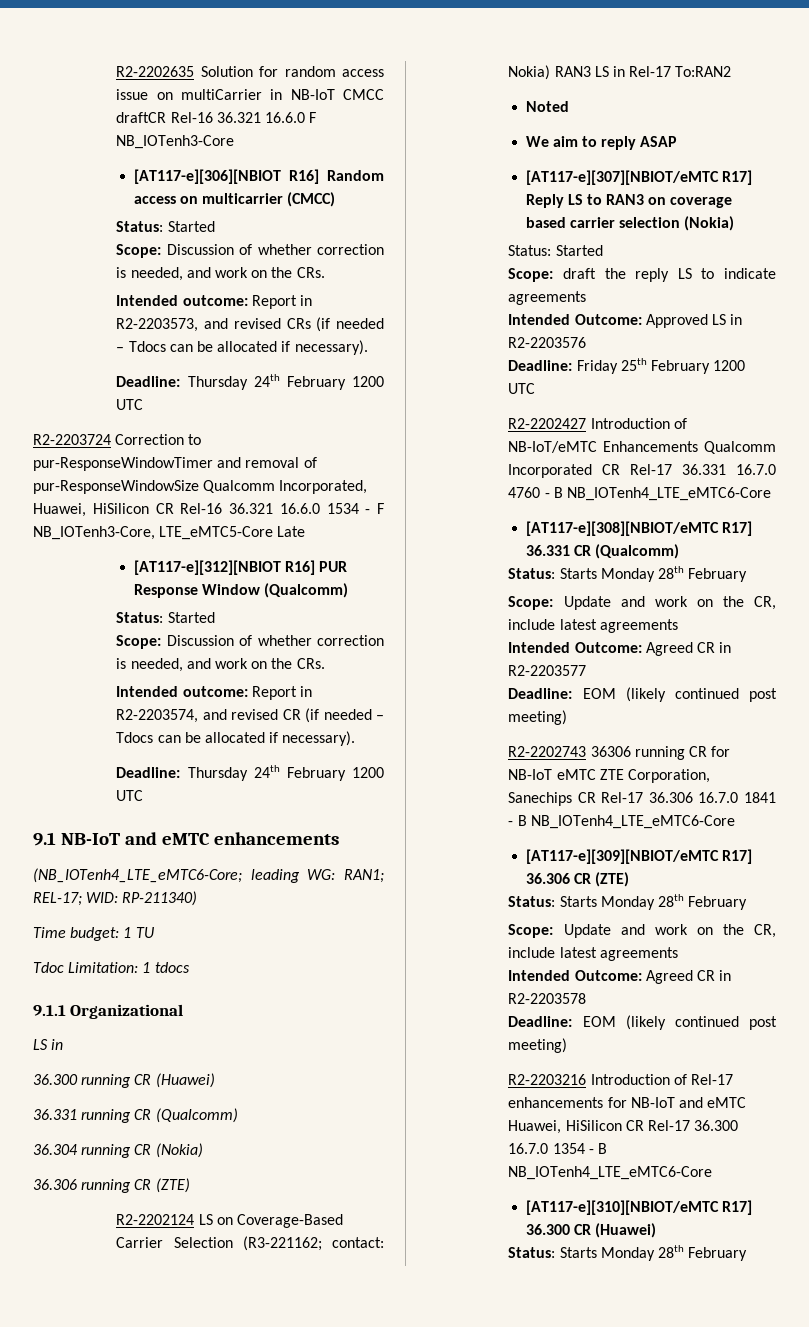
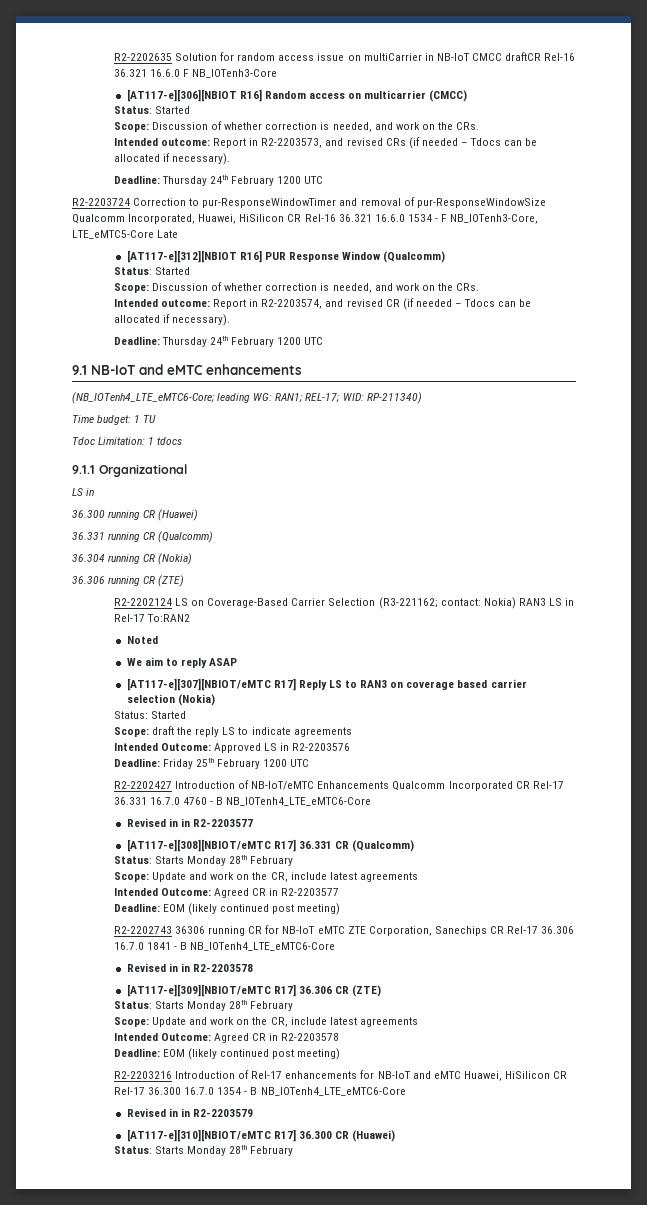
(772, 494) none -> [126,818,253,827] // Revised in in R2-2203577
(735, 822) none -> [126,963,253,972] // Revised in in R2-2203578
(713, 1173) none -> [126,1108,253,1117] // Revised in in R2-2203579

